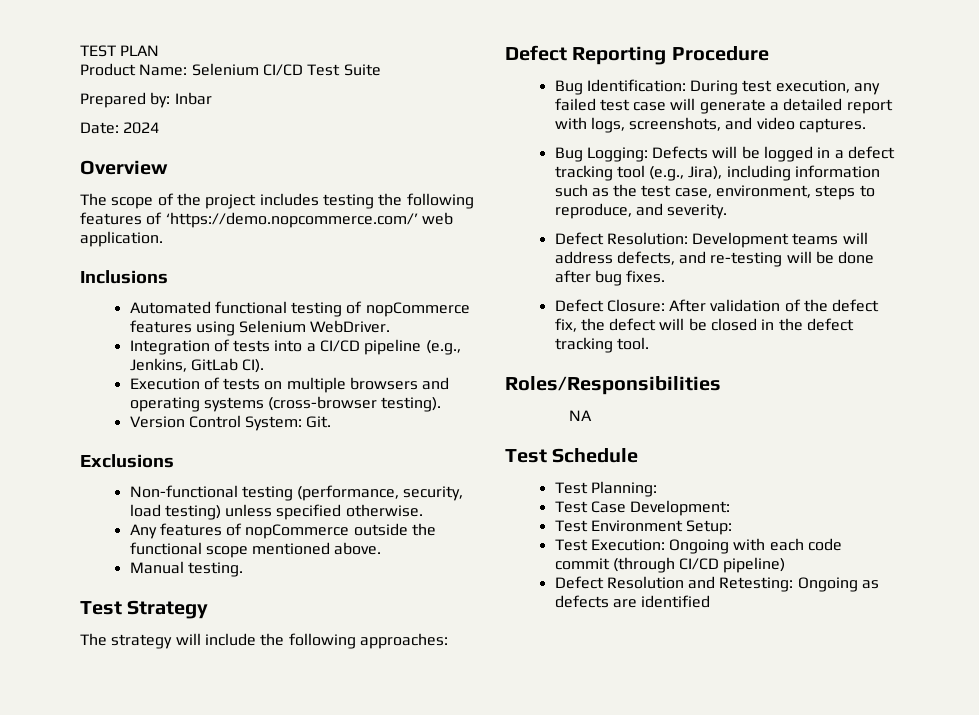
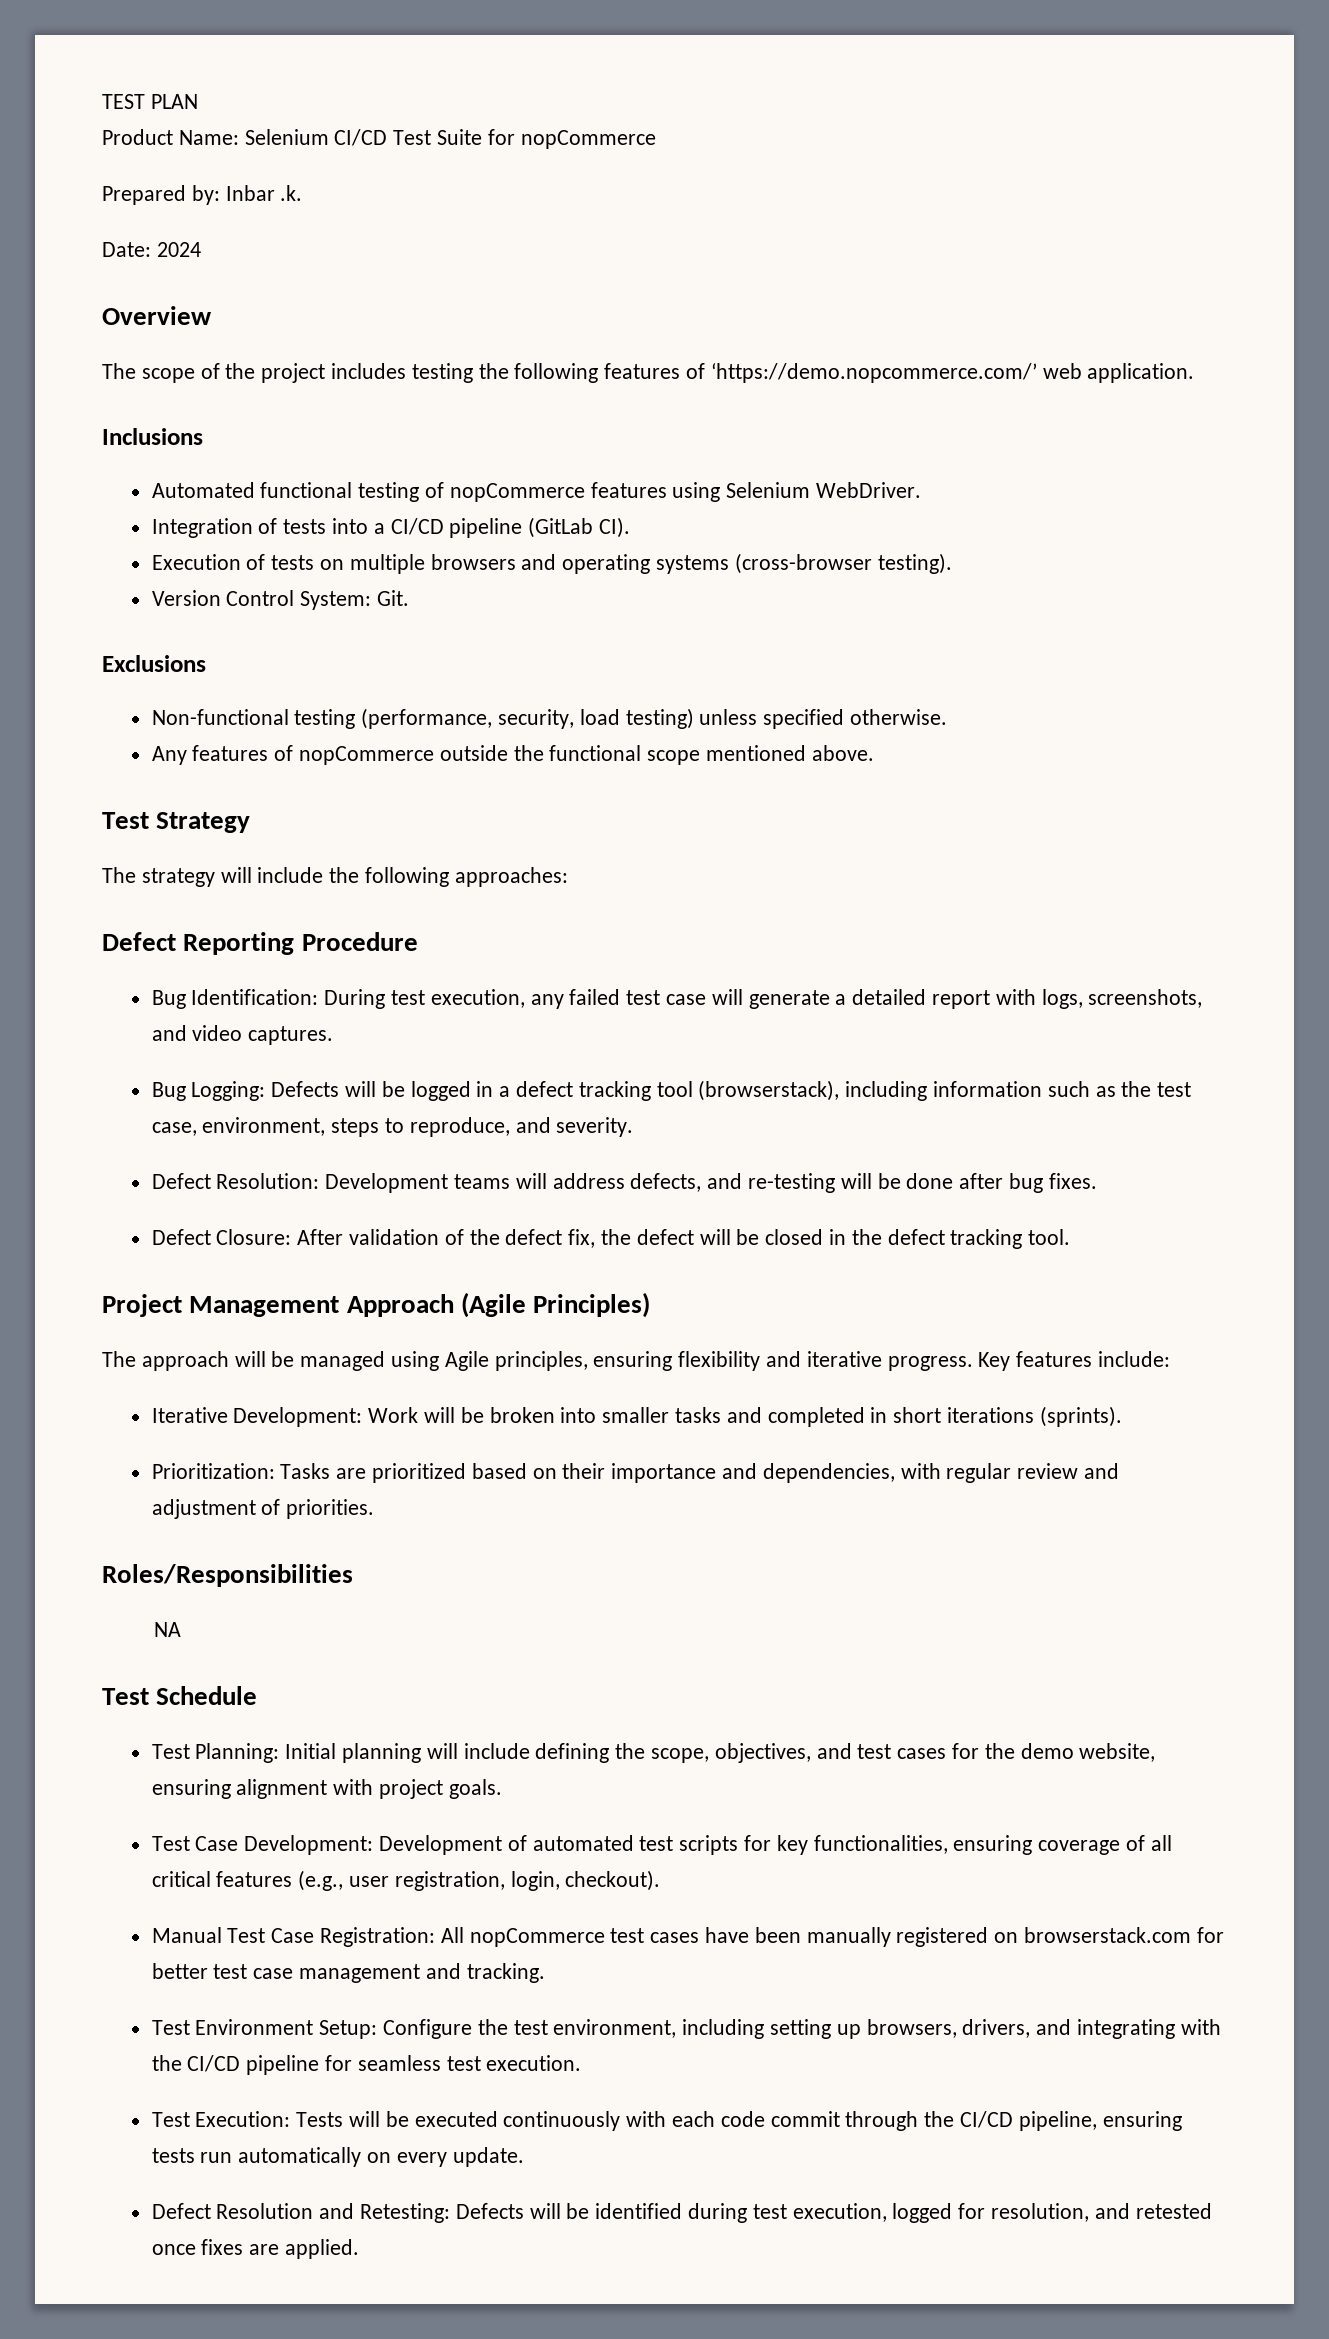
(381, 70) none -> [487,129,656,149] for nopCommerce
(212, 98) none -> [280,185,303,201] .k.
[425,340,461,355] [129,358,238,372] (e.g., Jenkins, GitLab -> [528,517,594,538] (GitLab
[129,561,243,577] // Manual testing. -> (874, 753) none
[649,166,723,181] (e.g., Jira), -> [698,1080,840,1101] (browserstack),
(649, 343) none -> [102,1292,651,1318] [102,1351,1171,1371] [151,1406,1122,1427] [151,1463,1120,1483] [151,1499,375,1519] // Project Management Approach (Agile Principles) // The approach will be managed using Agile principles, ensuring flexibility and iterative progress. Key features include: // Iterative Development: Work will be broken into smaller tasks and completed in short iterations (sprints). // Prioritization: Tasks are prioritized based on their importance and dependencies, with regular review and adjustment of priorities.
[554,500,731,516] [554,520,733,535] [554,538,843,554] [554,557,786,573] [554,576,880,592] [554,595,711,608] // Test Case Development: // Test Environment Setup: // Test Execution: Ongoing with each code commit (through CI/CD pipeline) // Defect Resolution and Retesting: Ongoing as defects are identified -> [285,1743,1156,1763] [151,1779,502,1799] [151,1835,1172,1855] [151,1870,661,1891] [151,1927,1224,1947] [151,1963,545,1983] [151,2019,1221,2039] [151,2055,582,2075] [151,2111,1182,2131] [151,2147,524,2167] [151,2203,1212,2223] [151,2239,360,2259] Initial planning will include defining the scope, objectives, and test cases for the demo website, ensuring alignment with project goals. // Test Case Development: Development of automated test scripts for key functionalities, ensuring coverage of all critical features (e.g., user registration, login, checkout). // Manual Test Case Registration: All nopCommerce test cases have been manually registered on browserstack.com for better test case management and tracking. // Test Environment Setup: Configure the test environment, including setting up browsers, drivers, and integrating with the CI/CD pipeline for seamless test execution. // Test Execution: Tests will be executed continuously with each code commit through the CI/CD pipeline, ensuring tests run automatically on every update. // Defect Resolution and Retesting: Defects will be identified during test execution, logged for resolution, and retested once fixes are applied.

